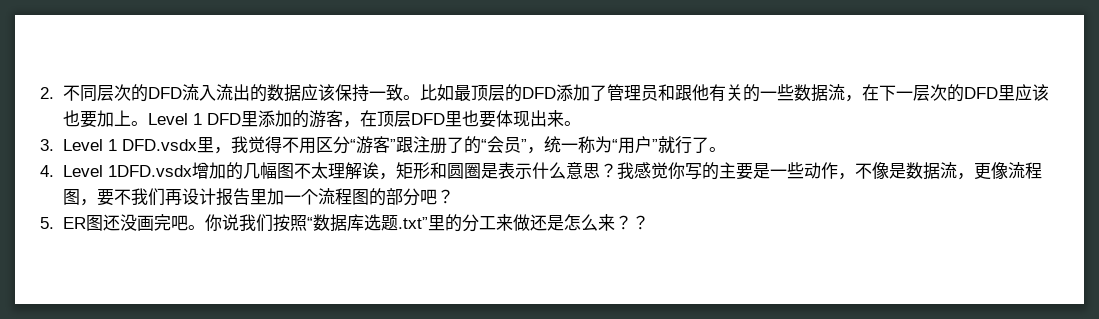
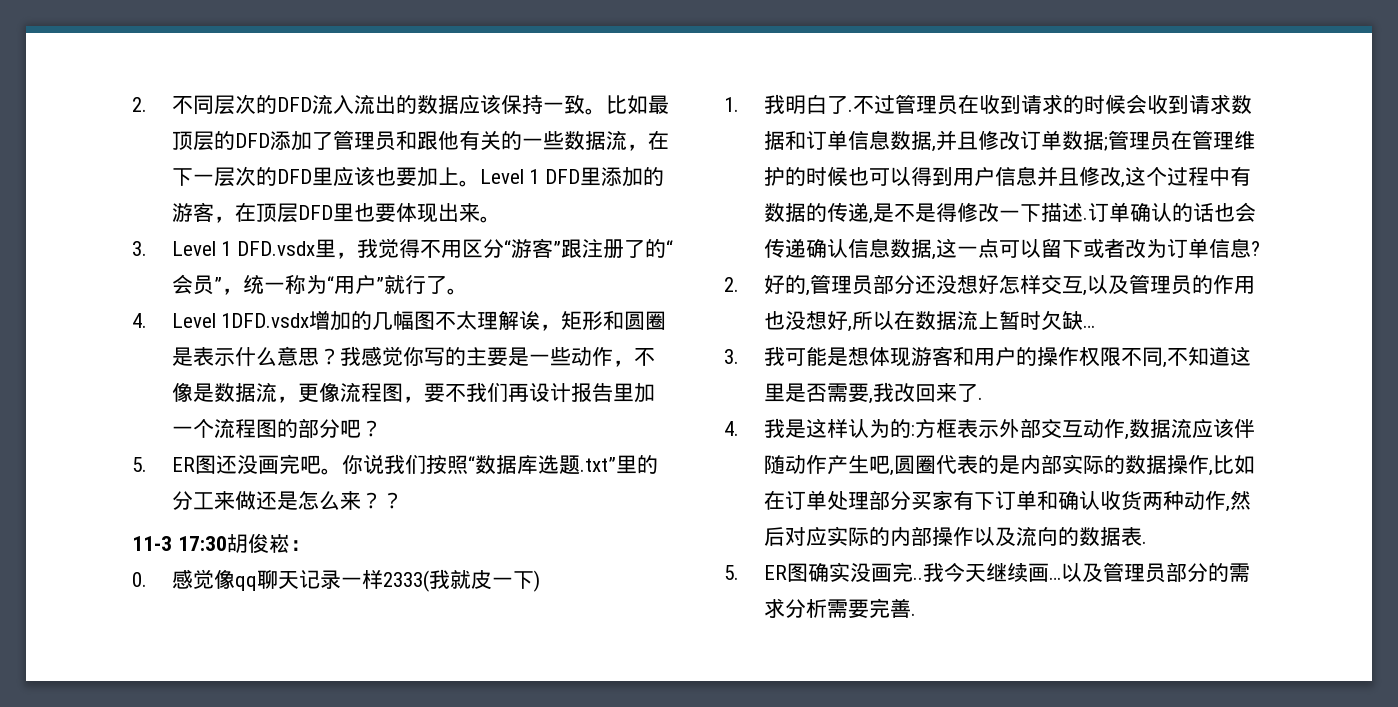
(649, 222) none -> [132,533,311,553] [132,569,540,592] [724,94,1252,115] [763,130,1255,152] [763,166,1251,188] [763,202,1256,224] [763,238,1260,260] [724,274,1255,296] [763,310,1095,332] [724,346,1251,368] [763,382,983,404] [724,418,1255,440] [763,454,1255,476] [763,490,1251,512] [763,526,1147,546] [724,562,1250,583] [763,598,916,618] // 11-3 17:30胡俊崧： // 0.感觉像qq聊天记录一样2333(我就皮一下) // 1.我明白了.不过管理员在收到请求的时候会收到请求数据和订单信息数据,并且修改订单数据;管理员在管理维护的时候也可以得到用户信息并且修改,这个过程中有数据的传递,是不是得修改一下描述.订单确认的话也会传递确认信息数据,这一点可以留下或者改为订单信息? // 2.好的,管理员部分还没想好怎样交互,以及管理员的作用也没想好,所以在数据流上暂时欠缺… // 3.我可能是想体现游客和用户的操作权限不同,不知道这里是否需要,我改回来了. // 4.我是这样认为的:方框表示外部交互动作,数据流应该伴随动作产生吧,圆圈代表的是内部实际的数据操作,比如在订单处理部分买家有下订单和确认收货两种动作,然后对应实际的内部操作以及流向的数据表. // 5. ER图确实没画完..我今天继续画…以及管理员部分的需求分析需要完善.

